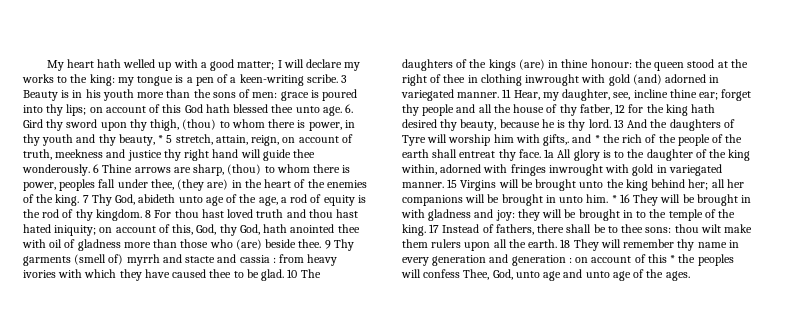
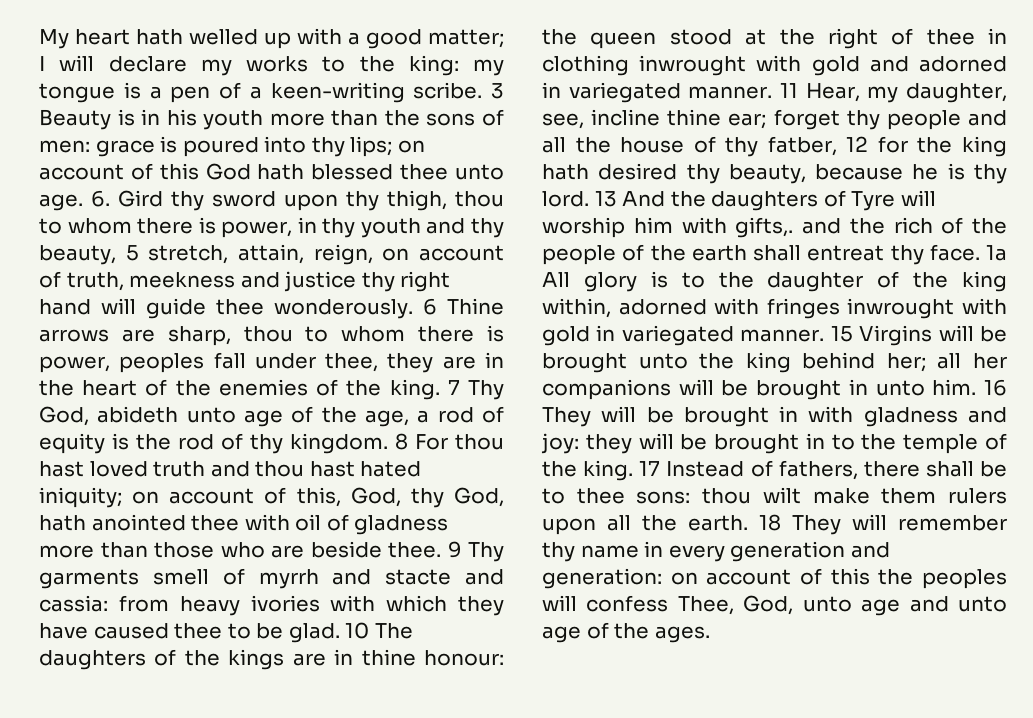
[182,119,217,130] (thou) -> [455,191,504,207] thou
[158,135,164,143] * -> (116, 255) none
[227,164,262,175] (thou) -> [243,326,293,342] thou
[177,179,229,191] (they are) -> [387,353,476,373] they are
[235,239,262,250] (are) -> [271,545,304,558] are
[74,254,124,265] (smell of) -> [152,568,245,585] smell of
[239,255,276,263] cassia : -> [39,595,108,612] cassia:
[518,59,545,70] (are) -> [292,653,326,666] are
[632,74,662,85] (and) -> [869,56,909,72] and
[594,135,600,143] * -> (841, 226) none
[611,195,617,203] * -> (977, 387) none
[511,254,676,266] generation : on account of this * -> [542,568,870,589] generation: on account of this

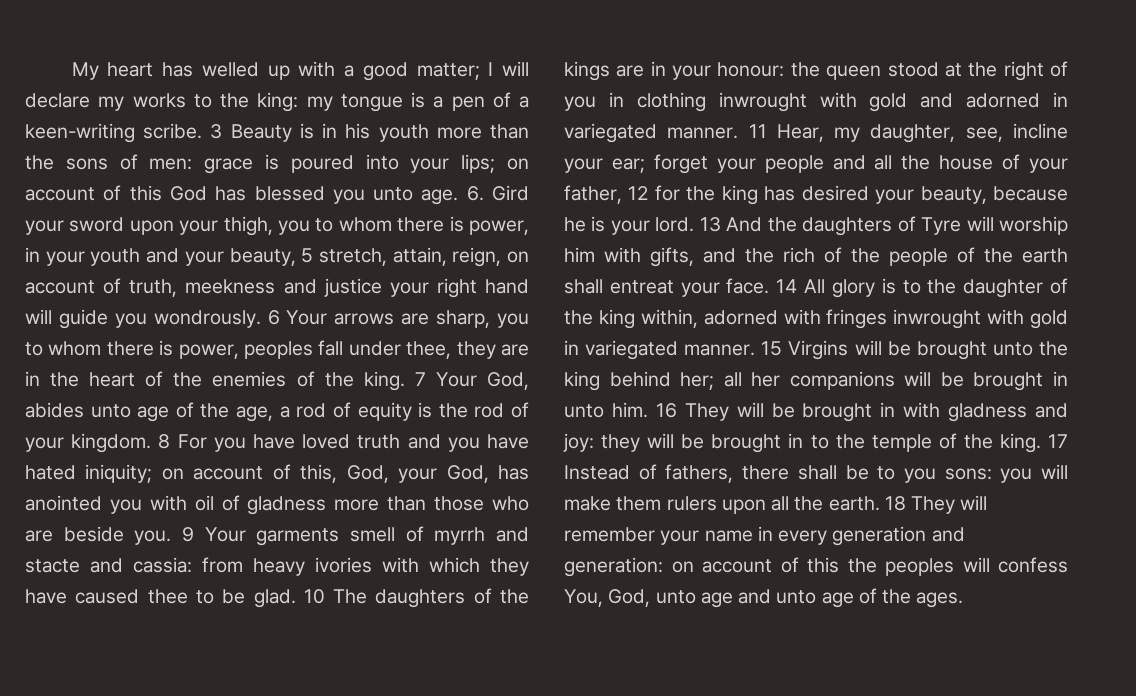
[136,29,183,45] hath -> [162,62,194,77] has
[311,137,345,157] thy -> [410,158,450,173] your
[257,164,449,180] hath blessed thee -> [215,186,365,204] has blessed you
[171,191,204,211] thy -> [25,220,64,235] your
[346,190,504,211] thy thigh, thou -> [179,216,310,236] your thigh, you
[322,218,356,238] thy -> [45,251,85,266] your
[470,218,504,238] thy -> [184,251,224,266] your
[361,272,395,292] thy -> [389,282,429,297] your
[216,298,504,319] thee wonderously. 6 Thine -> [114,310,328,328] you wondrously. 6 Your
[243,326,293,342] thou -> [497,313,530,328] you
[468,380,505,400] [39,406,179,426] Thy God, abideth -> [435,372,529,390] [25,402,84,418] Your God, abides
[250,434,283,454] thy -> [25,437,64,452] your
[455,434,504,450] [39,461,84,477] thou hast -> [213,434,295,452] you have
[255,461,355,477] thou hast -> [447,434,529,452] you have
[410,487,505,508] [39,514,240,531] thy God, hath anointed thee -> [398,465,530,483] [25,495,142,514] your God, has anointed you
[388,541,504,562] thee. 9 Thy -> [134,527,246,545] you. 9 Your
[361,649,416,666] thine -> [672,65,712,80] your
[926,29,975,45] thee -> [564,96,596,111] you
[667,109,722,126] thine -> [564,158,603,173] your
[846,110,880,130] thy -> [716,158,756,173] your
[725,136,837,157] thy fatber, -> [1029,158,1068,173] [564,185,622,204] your father,
[542,163,720,184] hath desired thy -> [764,185,915,204] has desired your
[974,164,1007,184] thy -> [610,220,650,235] your
[735,217,794,238] gifts,. -> [650,247,694,267] gifts,
[890,244,1007,265] thy face. 1a -> [680,278,798,297] your face. 14
[576,487,801,504] thee sons: thou wilt -> [903,464,1068,483] you sons: you will
[542,542,575,562] thy -> [660,530,700,545] your
[677,596,734,615] Thee, -> [564,589,603,607] You,

